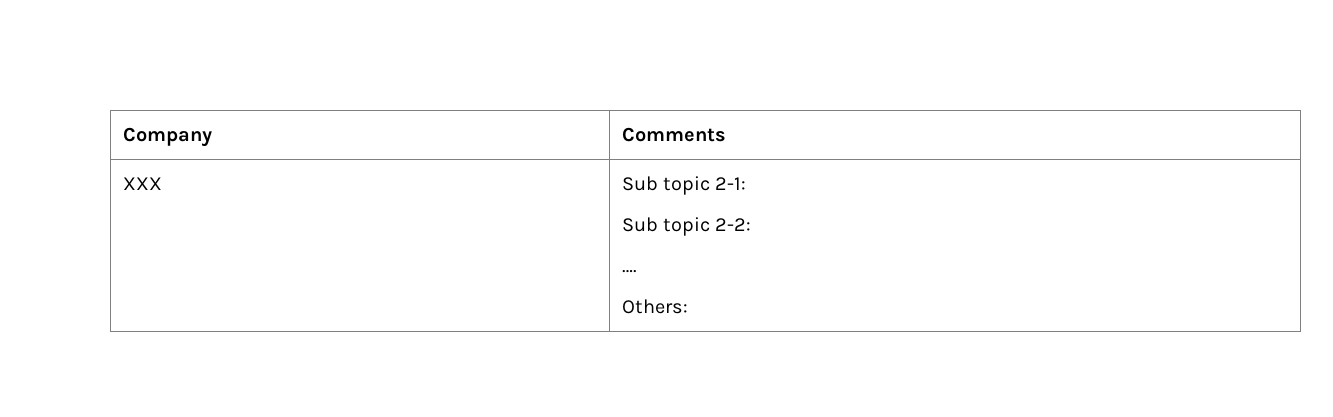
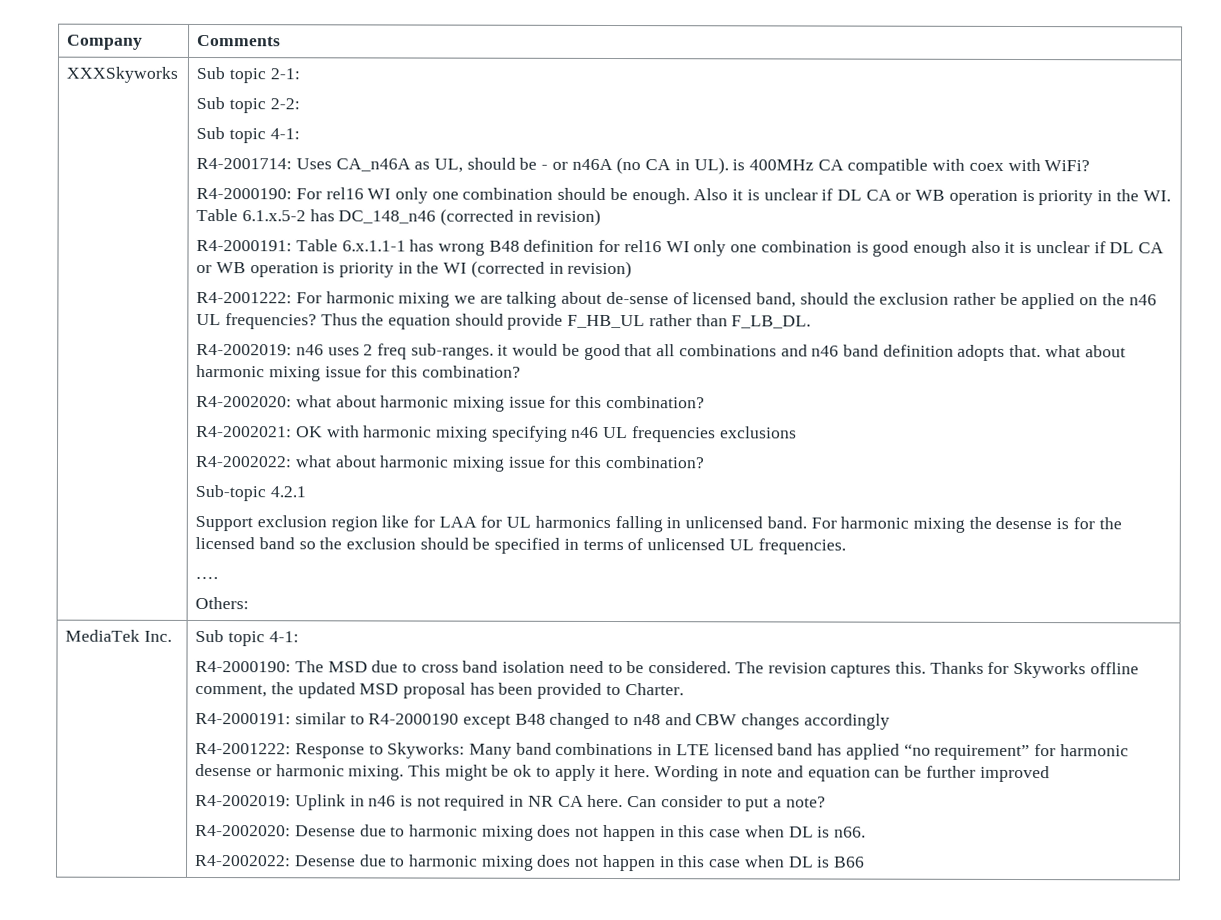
[122,177,162,190] XXX -> [66,66,179,83] XXXSkyworks
[621,269,637,273] [621,299,688,314] …. // Others: -> [196,126,300,144] [196,157,1091,175] [196,187,1171,206] [196,208,602,226] [196,239,1165,257] [196,260,633,279] [196,291,1157,310] [196,313,812,330] [196,343,1126,361] [196,364,521,382] [196,395,705,412] [196,425,797,443] [195,455,705,472] [195,484,306,502] [195,515,1122,533] [195,536,846,555] [195,576,219,580] [195,596,250,610] [65,629,172,642] [195,629,299,647] [195,660,1139,679] [195,682,684,699] [195,712,890,730] [195,742,1129,761] [195,763,1050,783] [195,794,826,812] [195,824,866,842] [195,854,865,872] Sub topic 4-1: // R4-2001714: Uses CA_n46A as UL, should be - or n46A (no CA in UL). is 400MHz CA compatible with coex with WiFi? // R4-2000190: For rel16 WI only one combination should be enough. Also it is unclear if DL CA or WB operation is priority in the WI. Table 6.1.x.5-2 has DC_148_n46 (corrected in revision) // R4-2000191: Table 6.x.1.1-1 has wrong B48 definition for rel16 WI only one combination is good enough also it is unclear if DL CA or WB operation is priority in the WI (corrected in revision) // R4-2001222: For harmonic mixing we are talking about de-sense of licensed band, should the exclusion rather be applied on the n46 UL frequencies? Thus the equation should provide F_HB_UL rather than F_LB_DL. // R4-2002019: n46 uses 2 freq sub-ranges. it would be good that all combinations and n46 band definition adopts that. what about harmonic mixing issue for this combination? // R4-2002020: what about harmonic mixing issue for this combination? // R4-2002021: OK with harmonic mixing specifying n46 UL frequencies exclusions // R4-2002022: what about harmonic mixing issue for this combination? // Sub-topic 4.2.1 // Support exclusion region like for LAA for UL harmonics falling in unlicensed band. For harmonic mixing the desense is for the licensed band so the exclusion should be specified in terms of unlicensed UL frequencies. // …. // Others: // MediaTek Inc. | Sub topic 4-1: // R4-2000190: The MSD due to cross band isolation need to be considered. The revision captures this. Thanks for Skyworks offline comment, the updated MSD proposal has been provided to Charter. // R4-2000191: similar to R4-2000190 except B48 changed to n48 and CBW changes accordingly // R4-2001222: Response to Skyworks: Many band combinations in LTE licensed band has applied “no requirement” for harmonic desense or harmonic mixing. This might be ok to apply it here. Wording in note and equation can be further improved // R4-2002019: Uplink in n46 is not required in NR CA here. Can consider to put a note? // R4-2002020: Desense due to harmonic mixing does not happen in this case when DL is n66. // R4-2002022: Desense due to harmonic mixing does not happen in this case when DL is B66

